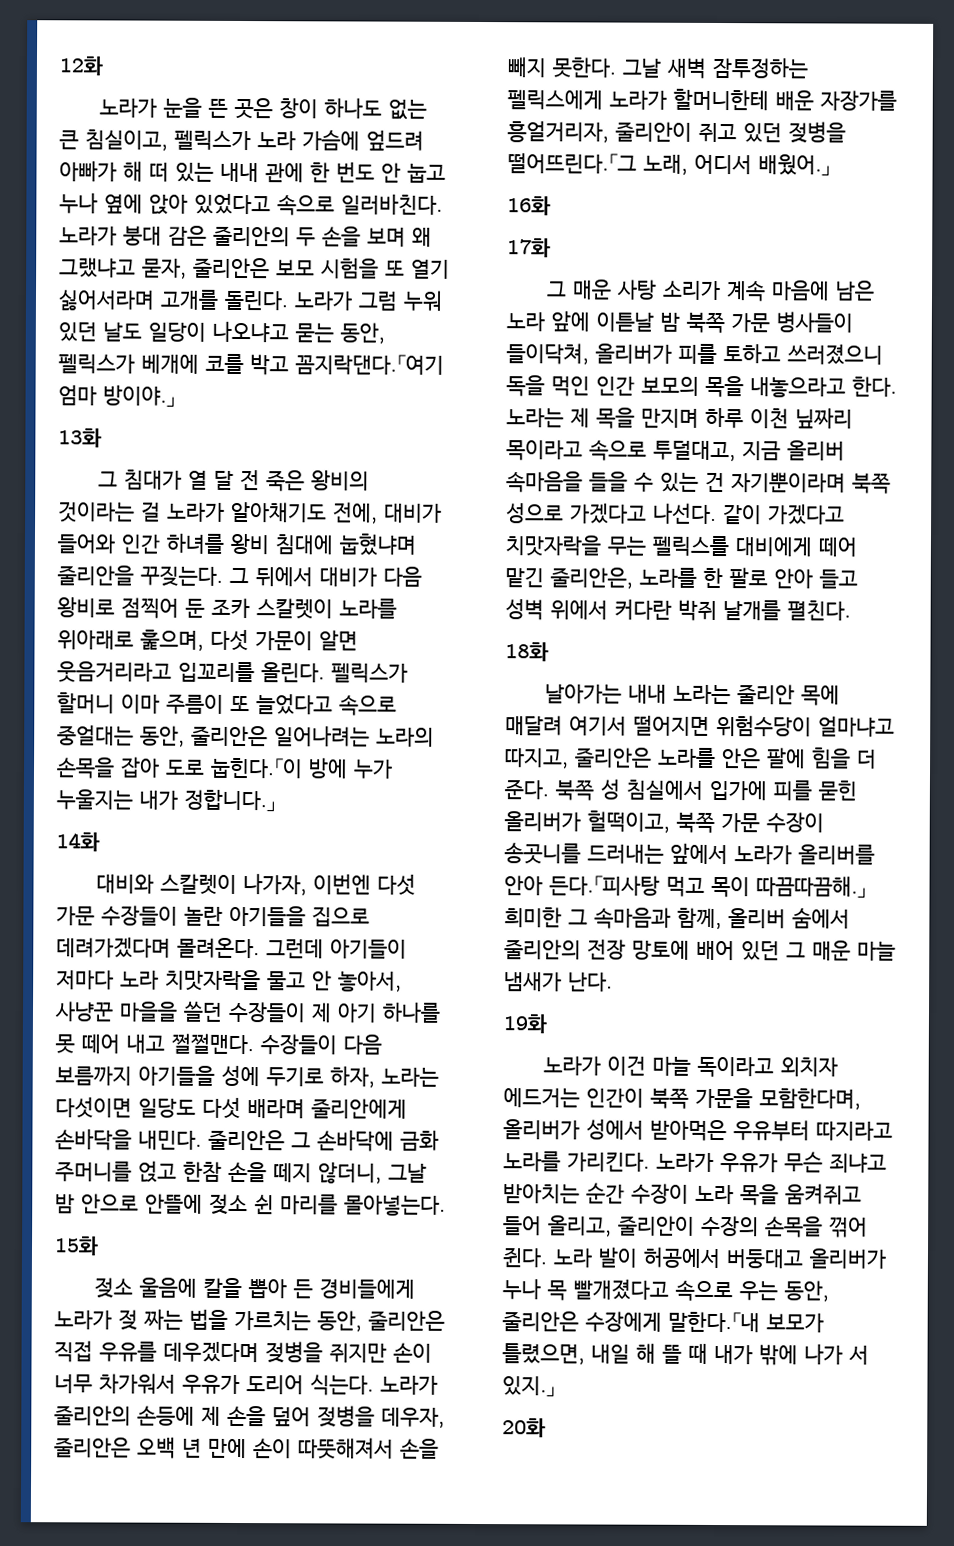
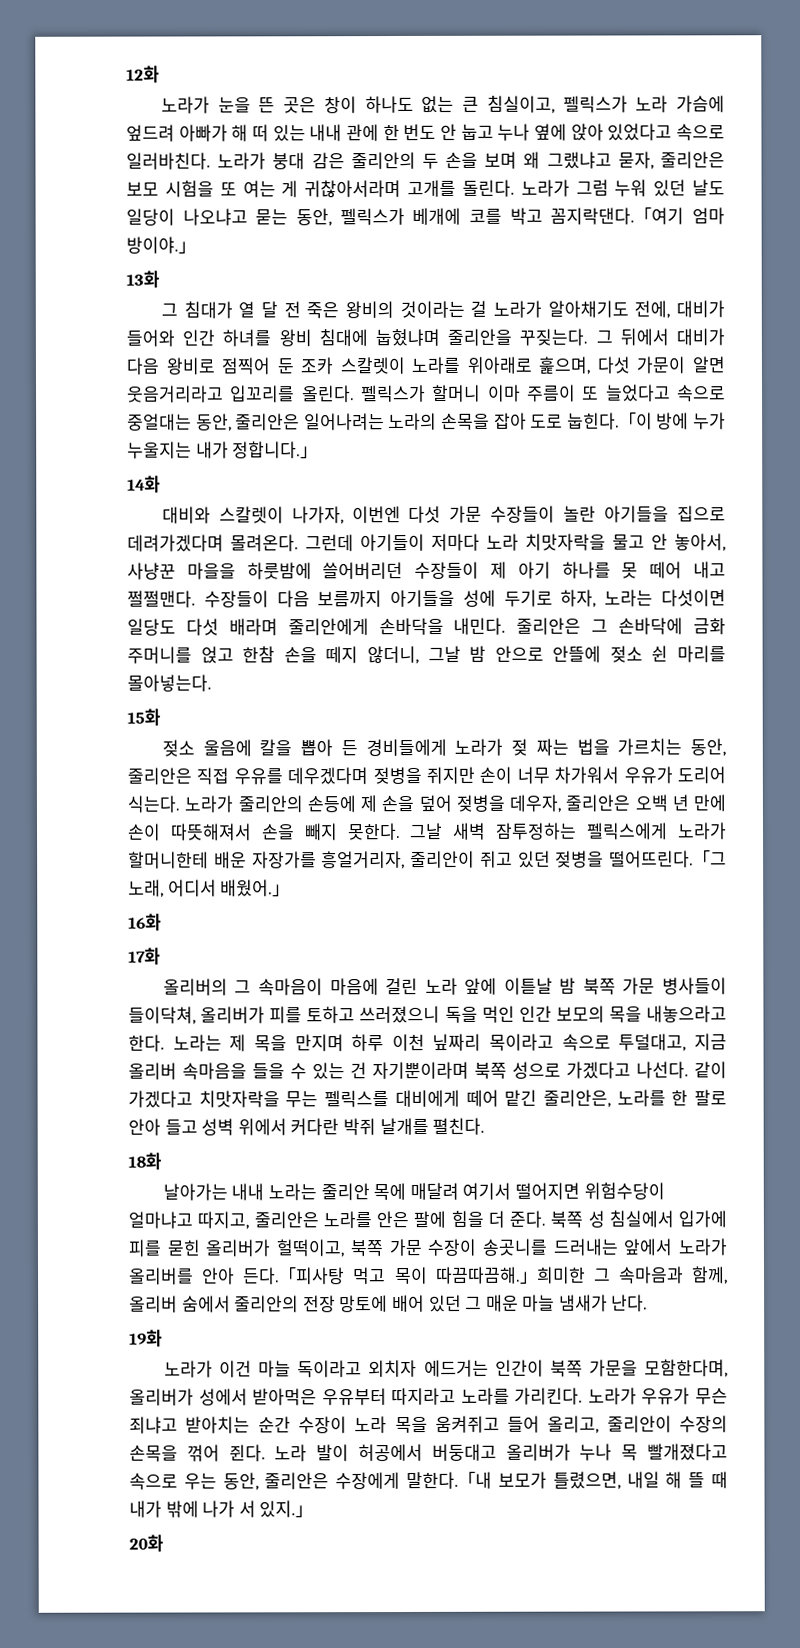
[411,258,450,279] [58,289,155,311] 열기 싫어서라며 -> [242,179,402,198] 여는 게 귀찮아서라며
[183,1000,223,1022] 쓸던 -> [246,561,404,580] 하룻밤에 쓸어버리던
[545,279,875,302] 그 매운 사탕 소리가 계속 마음에 남은 -> [162,977,419,996] 올리버의 그 속마음이 마음에 걸린

